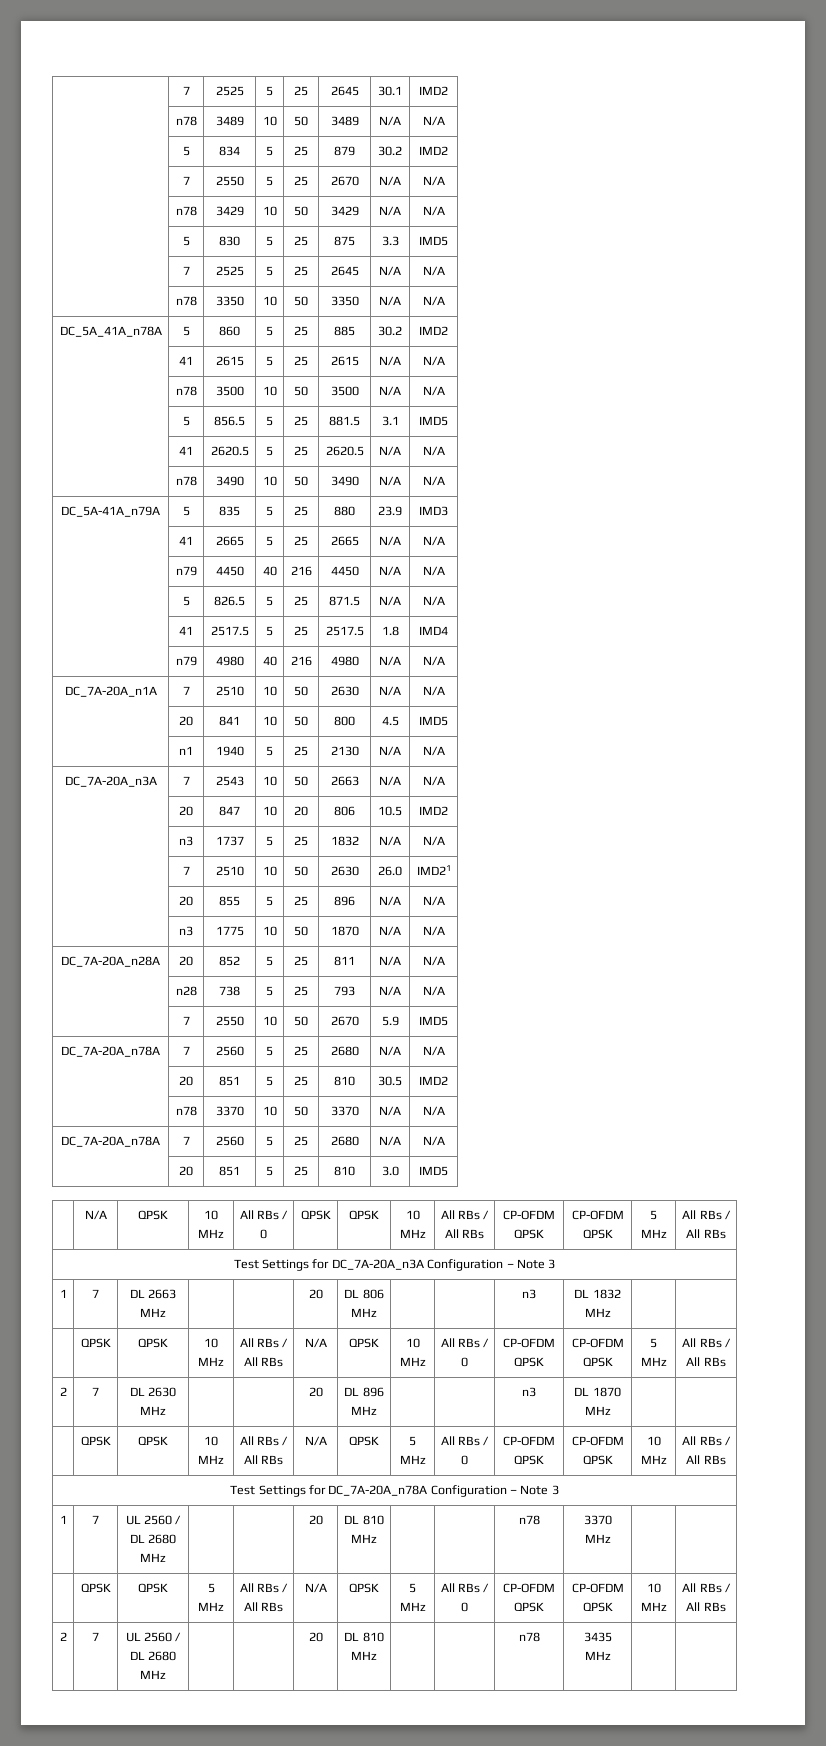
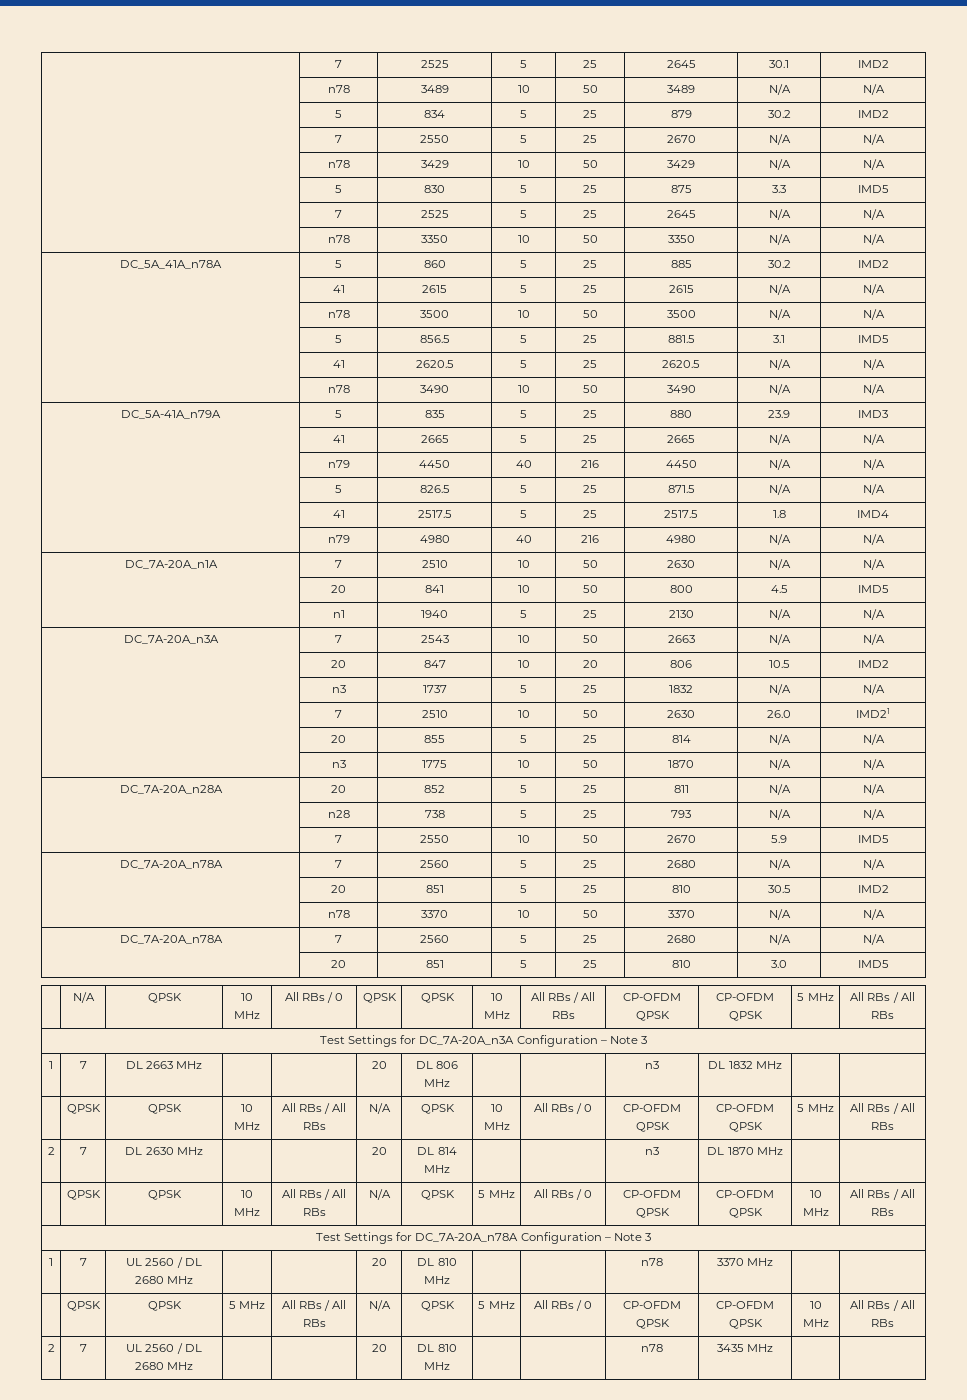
[334,896,355,906] 896 -> [671,735,691,743] 814
[362,1387,384,1397] 896 -> [437,1147,457,1155] 814

